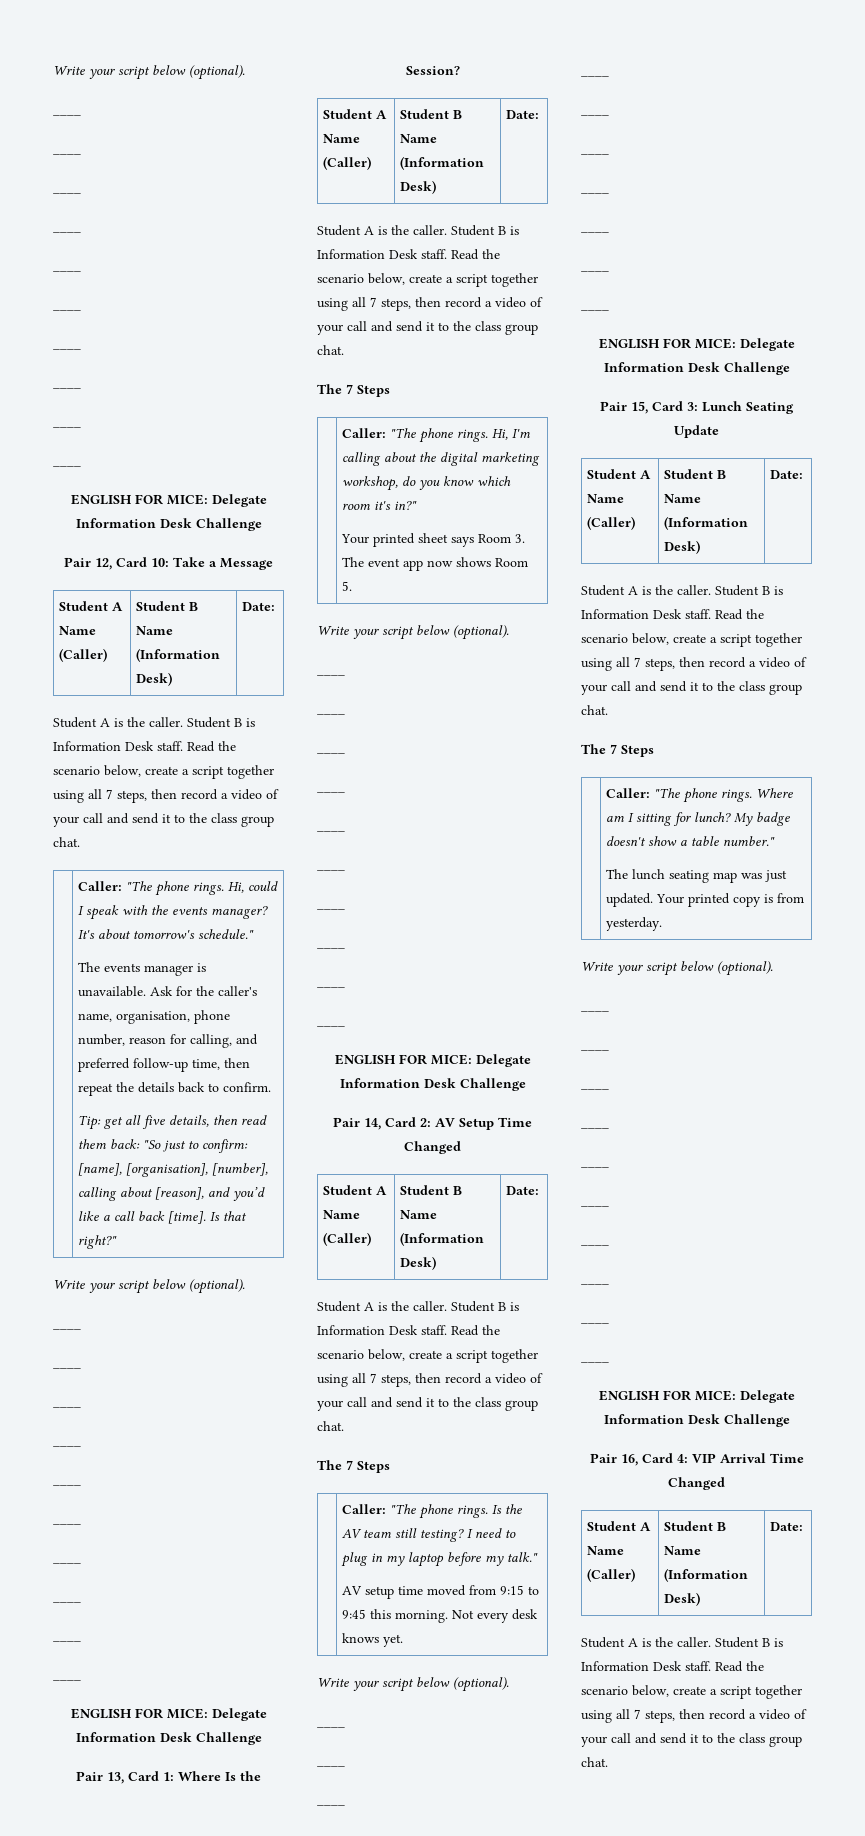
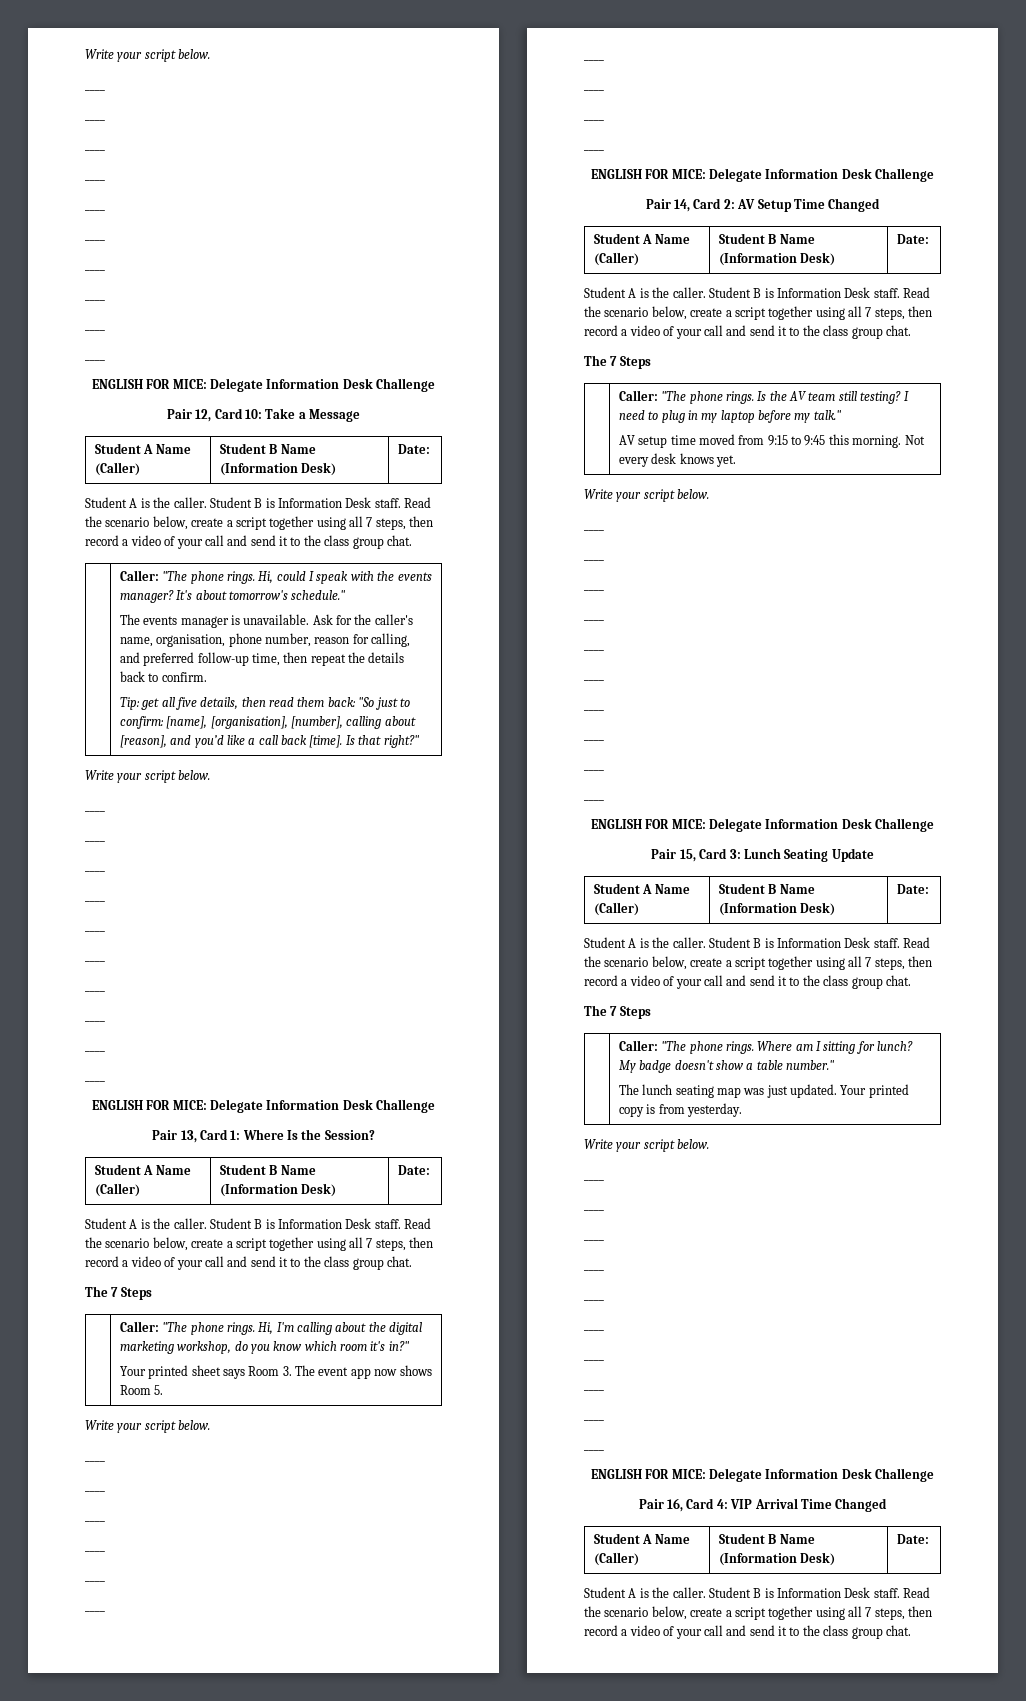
[53,65,245,80] Write your script below (optional). -> [85,49,211,62] Write your script below.
[152,1279,245,1294] below (optional). -> [178,770,211,780] below.
[416,625,509,640] below (optional). -> [178,1420,211,1430] below.
[416,1677,509,1692] below (optional). -> [677,489,710,499] below.
[680,961,773,976] below (optional). -> [677,1139,710,1149] below.

